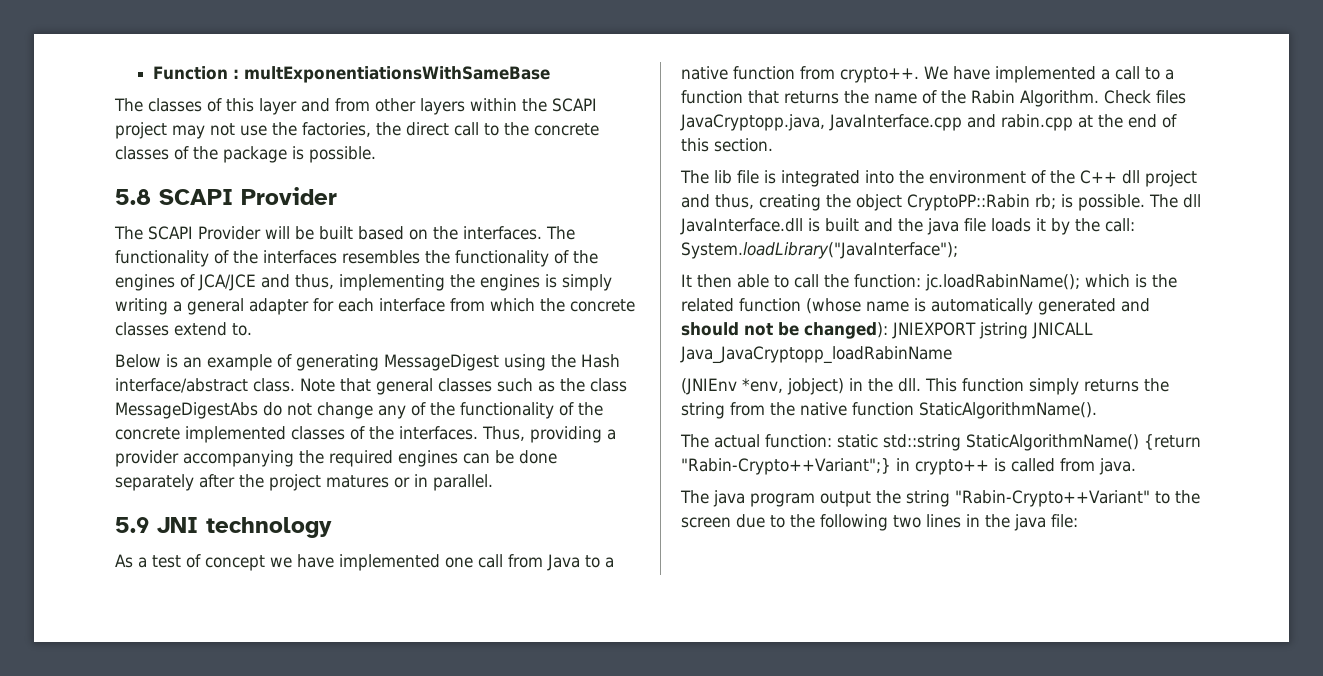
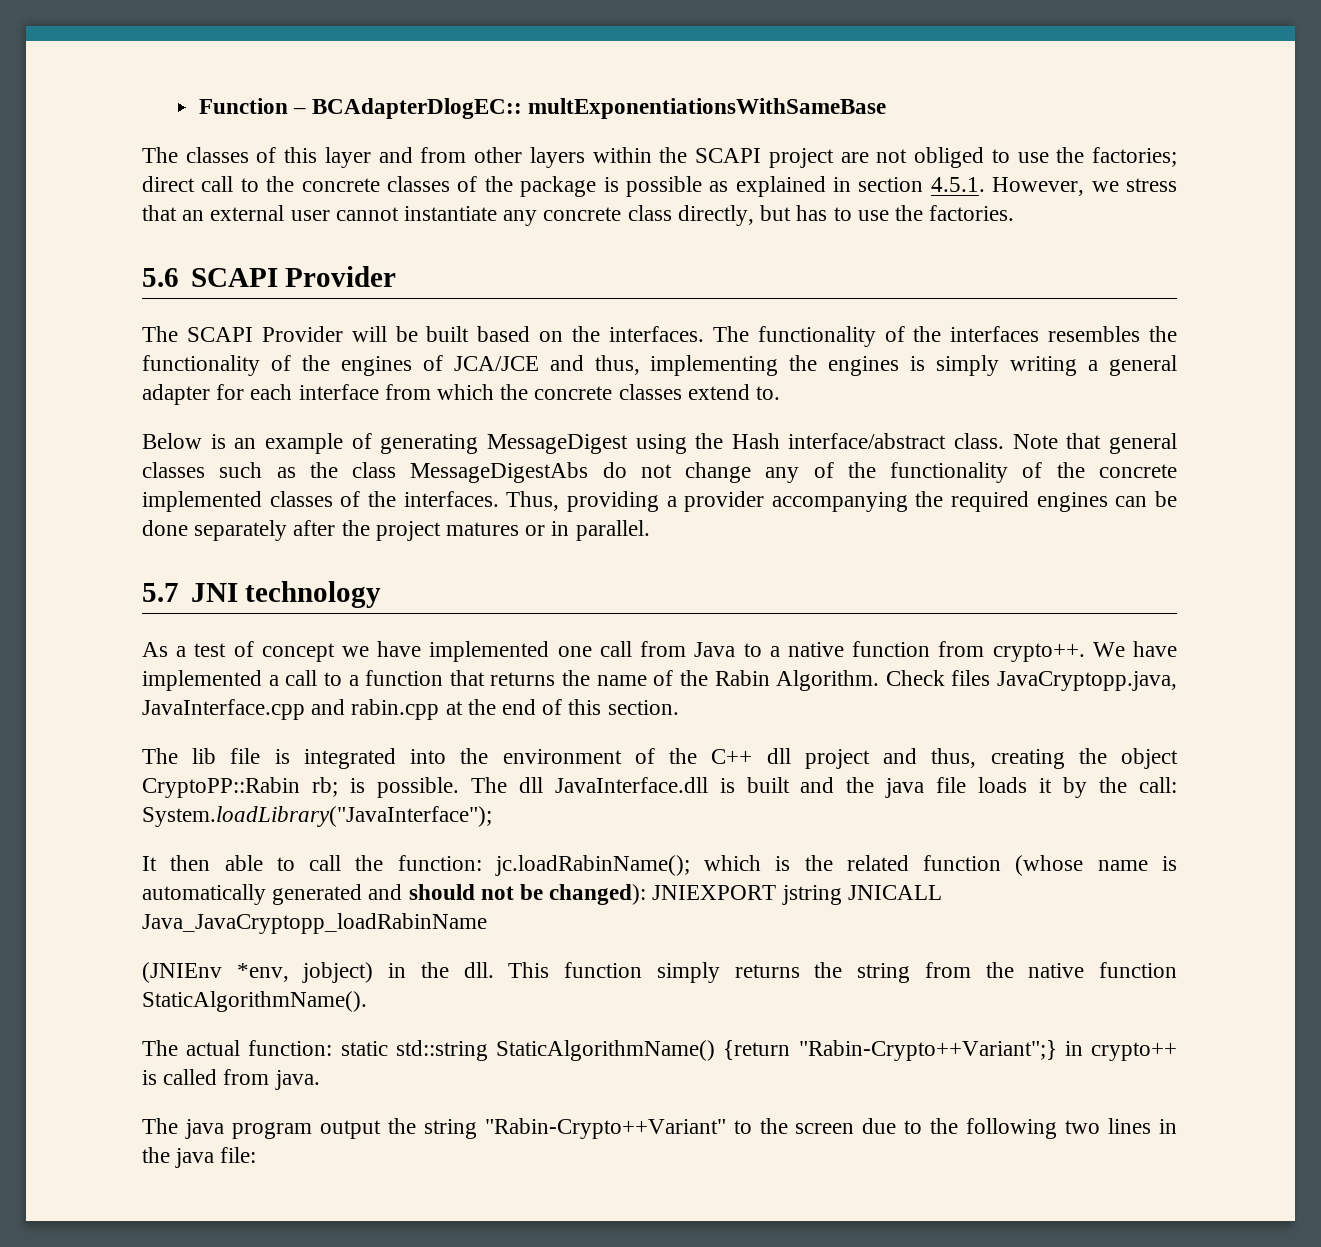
[232,69,239,79] : -> [292,98,523,119] – BCAdapterDlogEC::
[172,122,401,139] may not use the factories, the -> [840,147,1177,168] are not obliged to use the factories;
[309,146,376,163] [115,189,151,205] possible. // 5.8 -> [625,176,1177,197] [142,205,1015,226] [142,268,179,287] possible as explained in section 4.5.1. However, we stress that an external user cannot instantiate any concrete class directly, but has to use the factories. // 5.6
[115,517,149,533] 5.9 -> [142,583,179,602] 5.7

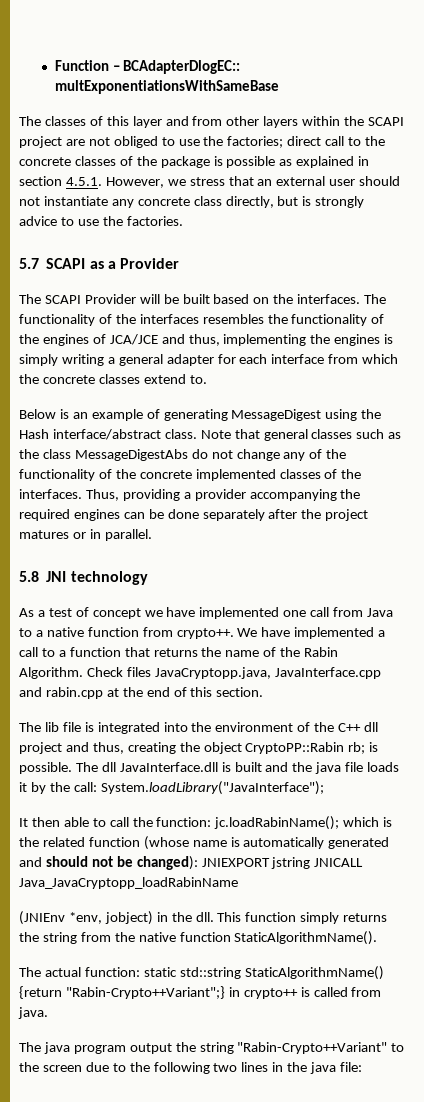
[335,207,399,221] cannot -> [359,176,401,186] [19,197,40,206] should not
[796,205,828,221] has -> [302,196,365,208] [19,216,57,226] is strongly advice
[142,268,278,287] 5.6 SCAPI -> [19,258,116,269] 5.7 SCAPI as a
[142,583,179,602] 5.7 -> [19,571,39,582] 5.8

